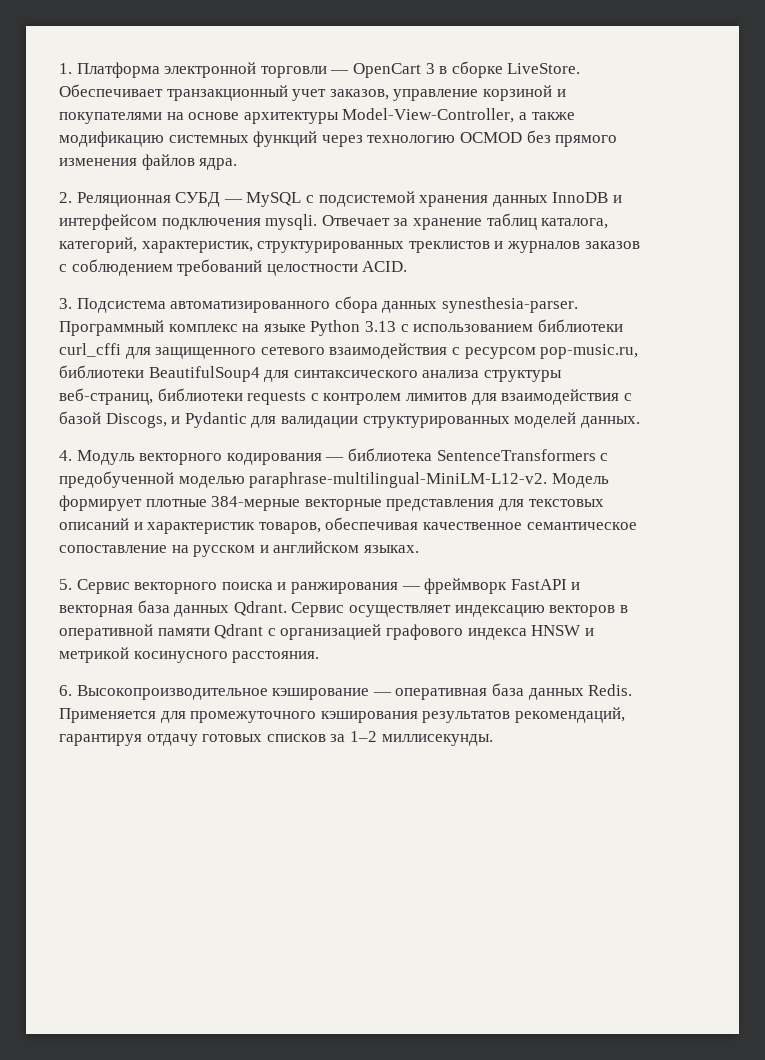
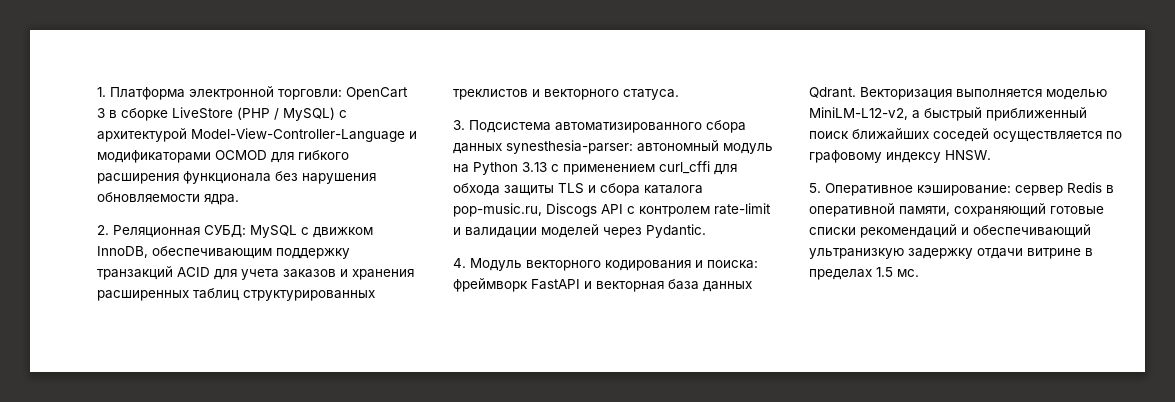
[260,66,350,78] торговли — -> [278,89,342,100] торговли:
[507,63,581,74] [59,84,566,101] [59,108,575,124] [59,130,618,147] [59,154,238,170] [59,191,622,207] [59,213,609,230] [59,237,640,253] [59,259,408,276] LiveStore. Обеспечивает транзакционный учет заказов, управление корзиной и покупателями на основе архитектуры Model-View-Controller, а также модификацию системных функций через технологию OCMOD без прямого изменения файлов ядра. // 2. Реляционная СУБД — MySQL с подсистемой хранения данных InnoDB и интерфейсом подключения mysqli. Отвечает за хранение таблиц каталога, категорий, характеристик, структурированных треклистов и журналов заказов с соблюдением требований целостности ACID. -> [172,107,347,121] [97,128,417,142] [97,150,349,163] [97,171,376,184] [97,192,239,205] [97,225,373,238] [97,246,350,259] [97,266,414,280] [97,288,375,301] [453,89,679,100] LiveStore (PHP / MySQL) с архитектурой Model-View-Controller-Language и модификаторами OCMOD для гибкого расширения функционала без нарушения обновляемости ядра. // 2. Реляционная СУБД: MySQL с движком InnoDB, обеспечивающим поддержку транзакций ACID для учета заказов и хранения расширенных таблиц структурированных треклистов и векторного статуса.
[441,297,578,313] [59,319,623,336] [59,343,639,359] [59,365,562,382] [59,388,632,405] [59,411,640,428] [59,448,609,465] [59,471,609,488] [59,495,604,511] [59,517,637,534] [59,541,419,557] [59,579,421,594] synesthesia-parser. Программный комплекс на языке Python 3.13 с использованием библиотеки curl_cffi для защищенного сетевого взаимодействия с ресурсом pop-music.ru, библиотеки BeautifulSoup4 для синтаксического анализа структуры веб-страниц, библиотеки requests с контролем лимитов для взаимодействия с базой Discogs, и Pydantic для валидации структурированных моделей данных. // 4. Модуль векторного кодирования — библиотека SentenceTransformers с предобученной моделью paraphrase-multilingual-MiniLM-L12-v2. Модель формирует плотные 384-мерные векторные представления для текстовых описаний и характеристик товаров, обеспечивая качественное семантическое сопоставление на русском и английском языках. // 5. Сервис векторного поиска и ранжирования — -> [506,140,773,154] [453,161,737,175] [453,183,703,196] [453,203,771,217] [453,224,706,238] [453,258,758,271] synesthesia-parser: автономный модуль на Python 3.13 с применением curl_cffi для обхода защиты TLS и сбора каталога pop-music.ru, Discogs API с контролем rate-limit и валидации моделей через Pydantic. // 4. Модуль векторного кодирования и поиска:
[291,602,628,617] [59,624,594,640] [59,647,320,663] [59,683,633,700] [59,707,625,723] [59,731,493,746] Сервис осуществляет индексацию векторов в оперативной памяти Qdrant с организацией графового индекса HNSW и метрикой косинусного расстояния. // 6. Высокопроизводительное кэширование — оперативная база данных Redis. Применяется для промежуточного кэширования результатов рекомендаций, гарантируя отдачу готовых списков за 1–2 миллисекунды. -> [860,87,1107,100] [809,107,1087,121] [809,128,1122,142] [809,150,991,163] [809,182,1114,196] [809,203,1104,217] [809,224,1091,238] [809,248,1093,259] [809,267,919,280] Векторизация выполняется моделью MiniLM-L12-v2, а быстрый приближенный поиск ближайших соседей осуществляется по графовому индексу HNSW. // 5. Оперативное кэширование: сервер Redis в оперативной памяти, сохраняющий готовые списки рекомендаций и обеспечивающий ультранизкую задержку отдачи витрине в пределах 1.5 мс.

